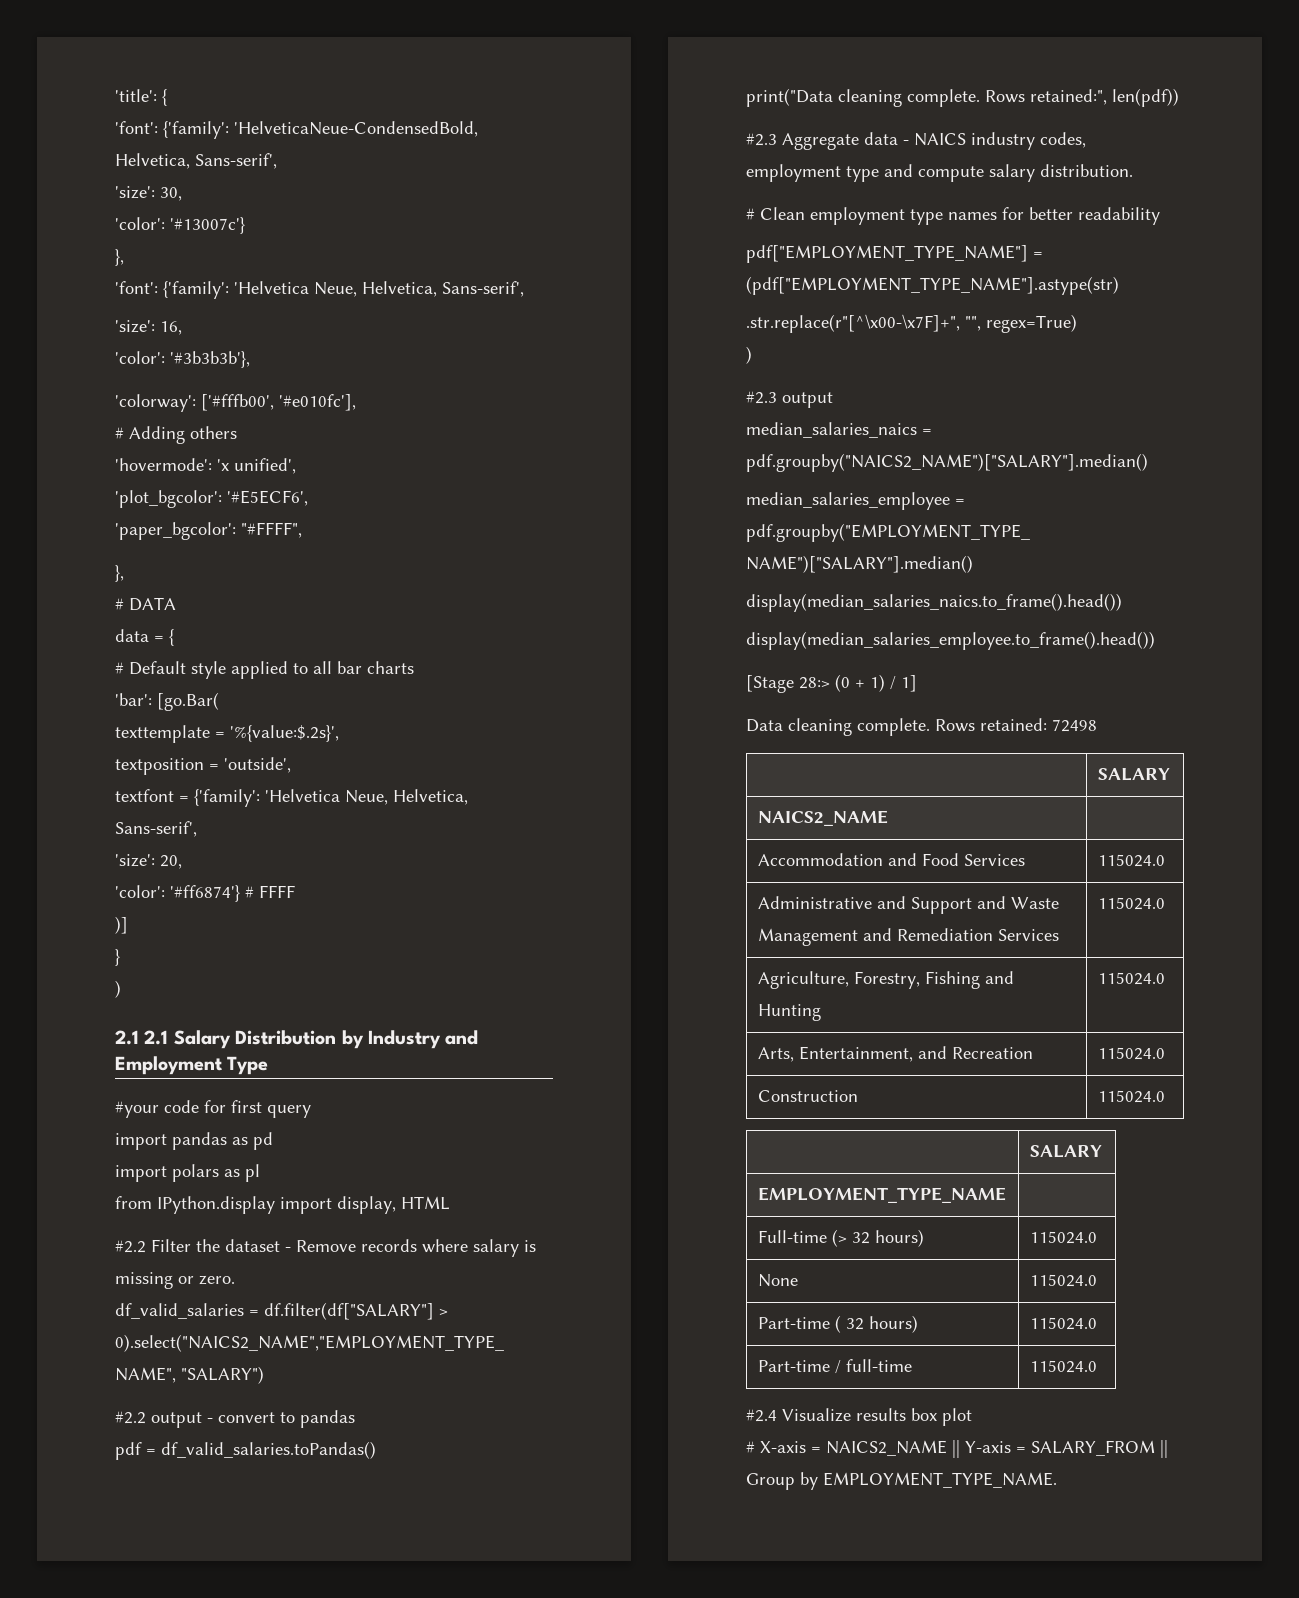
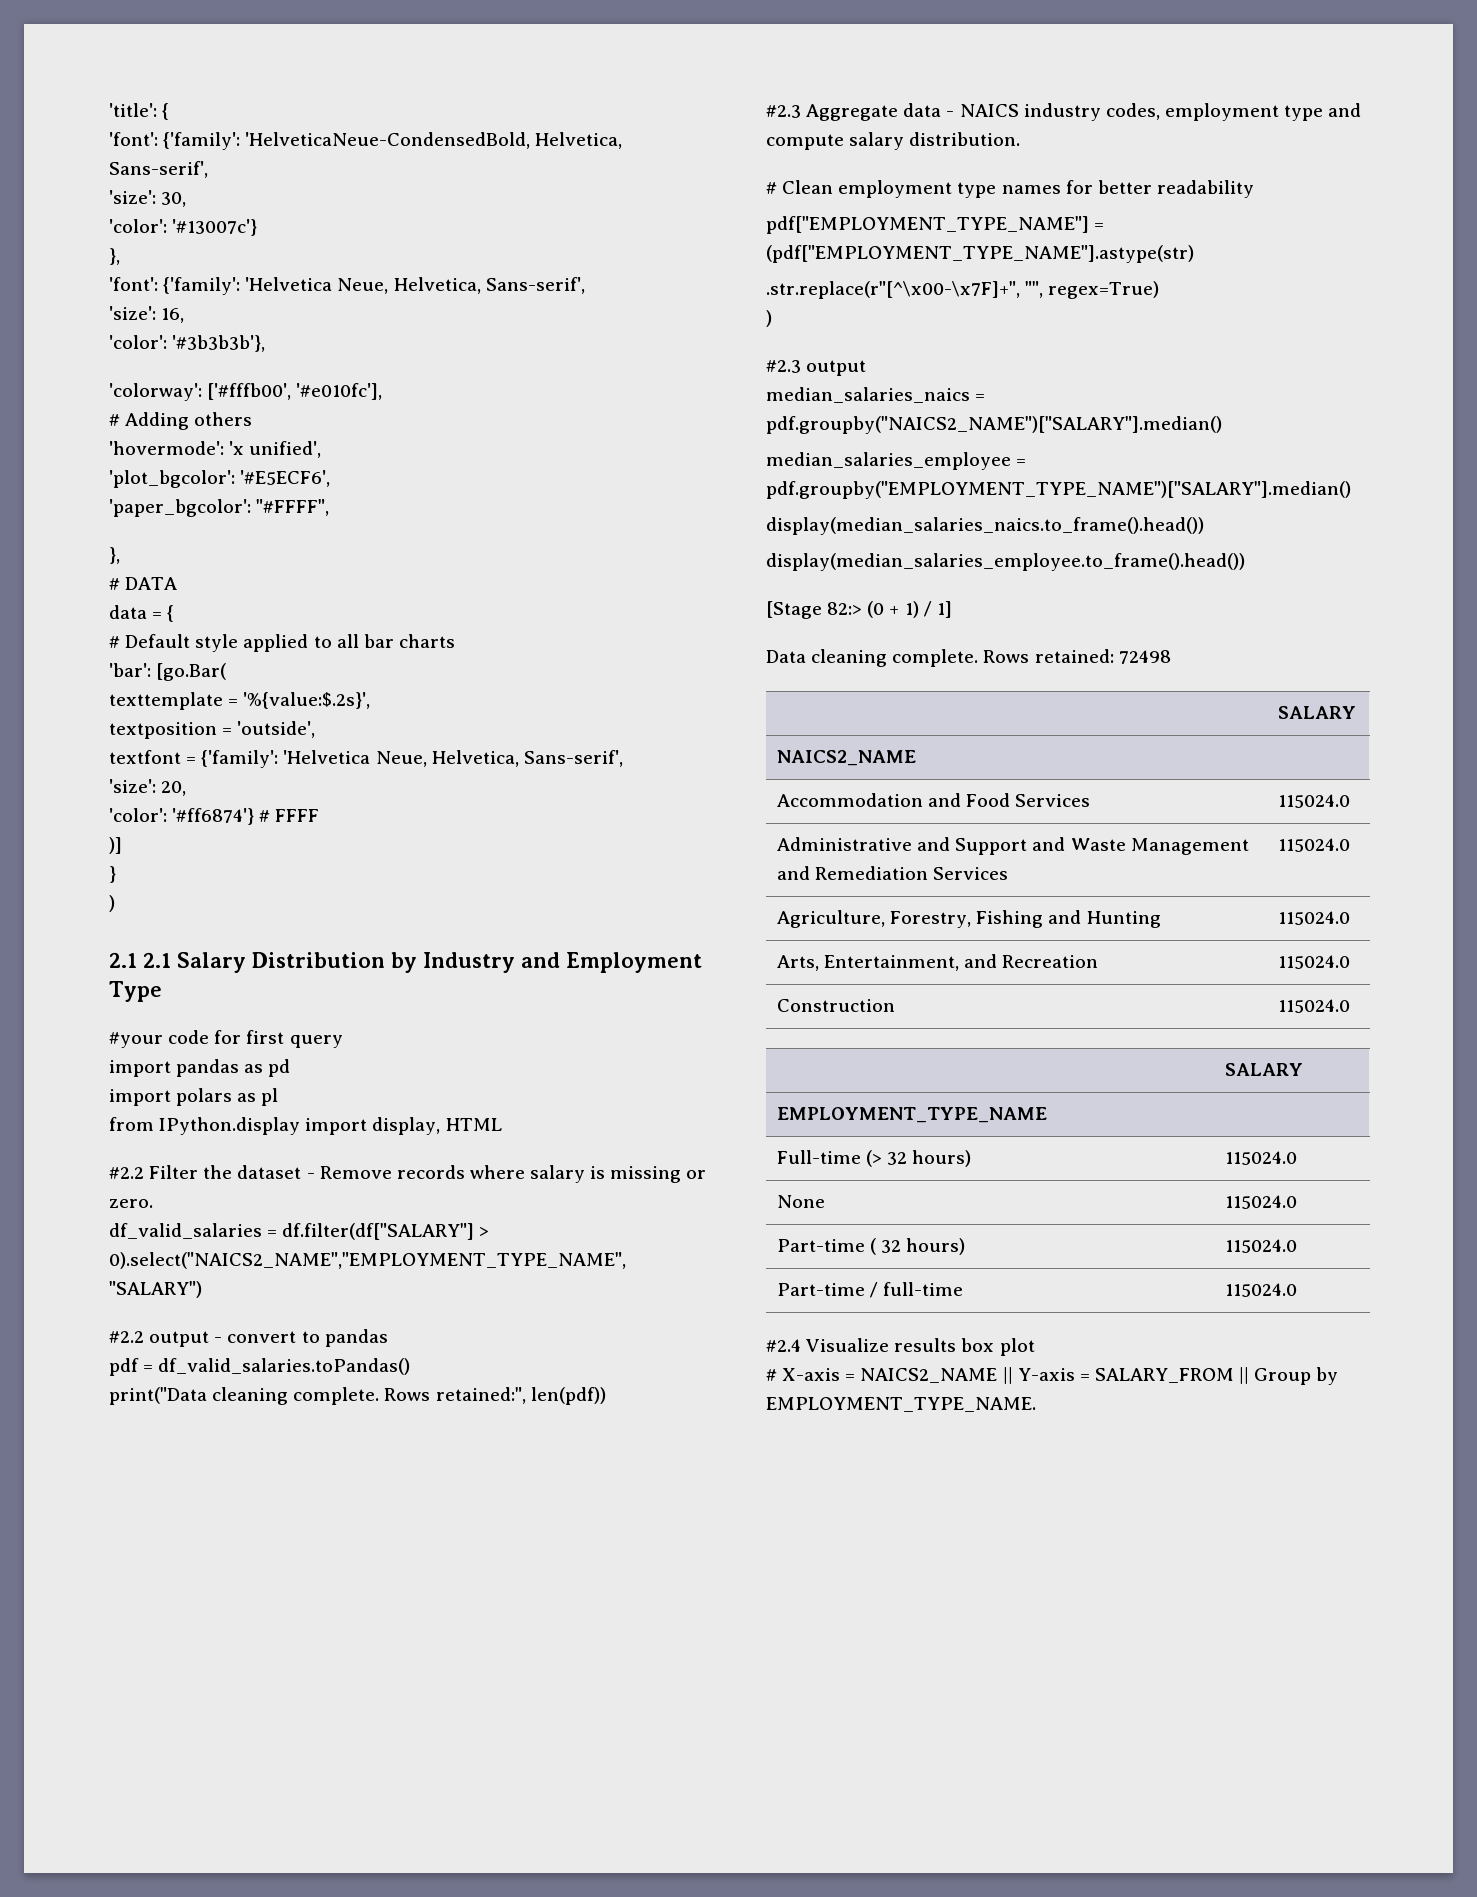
[799,677,830,689] 28:> -> [827,602,863,615] 82:>

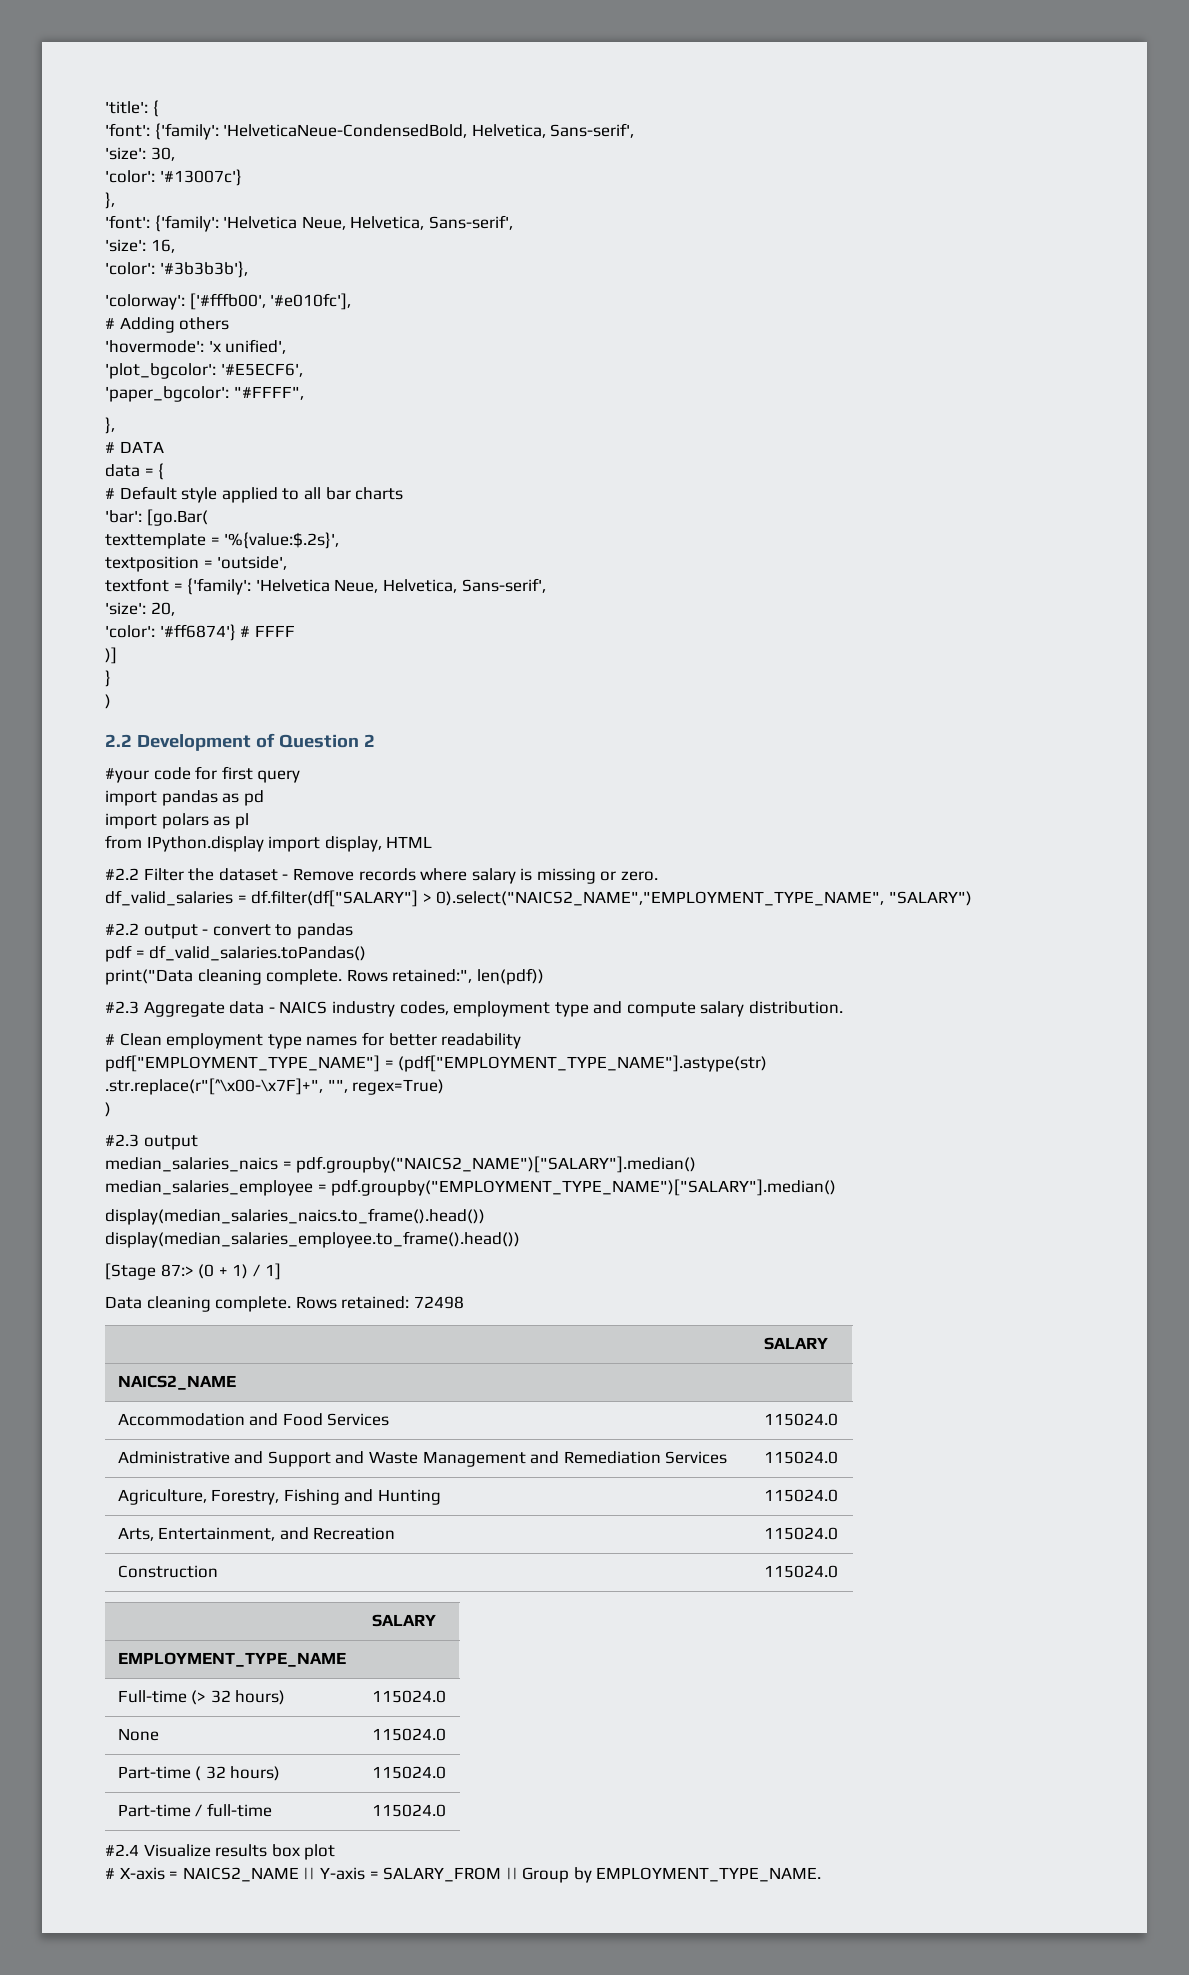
[109,952,702,973] [109,981,162,1002] 2.1 2.1 Salary Distribution by Industry and Employment Type -> [105,733,375,751] 2.2 Development of Question 2
[827,602,863,615] 82:> -> [160,1264,194,1277] 87:>

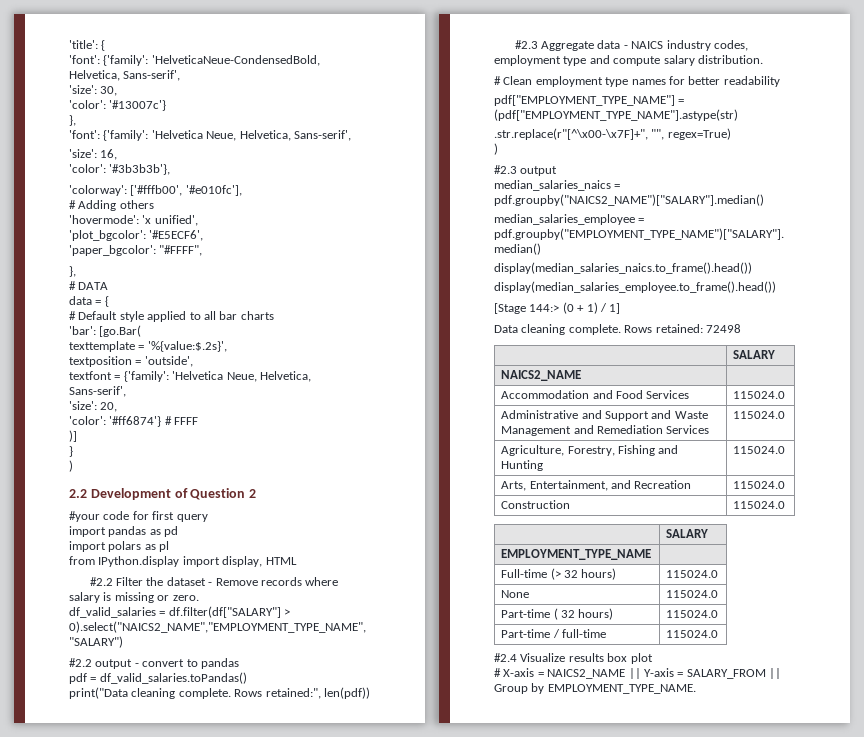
[160,1264,194,1277] 87:> -> [529,304,560,312] 144:>

